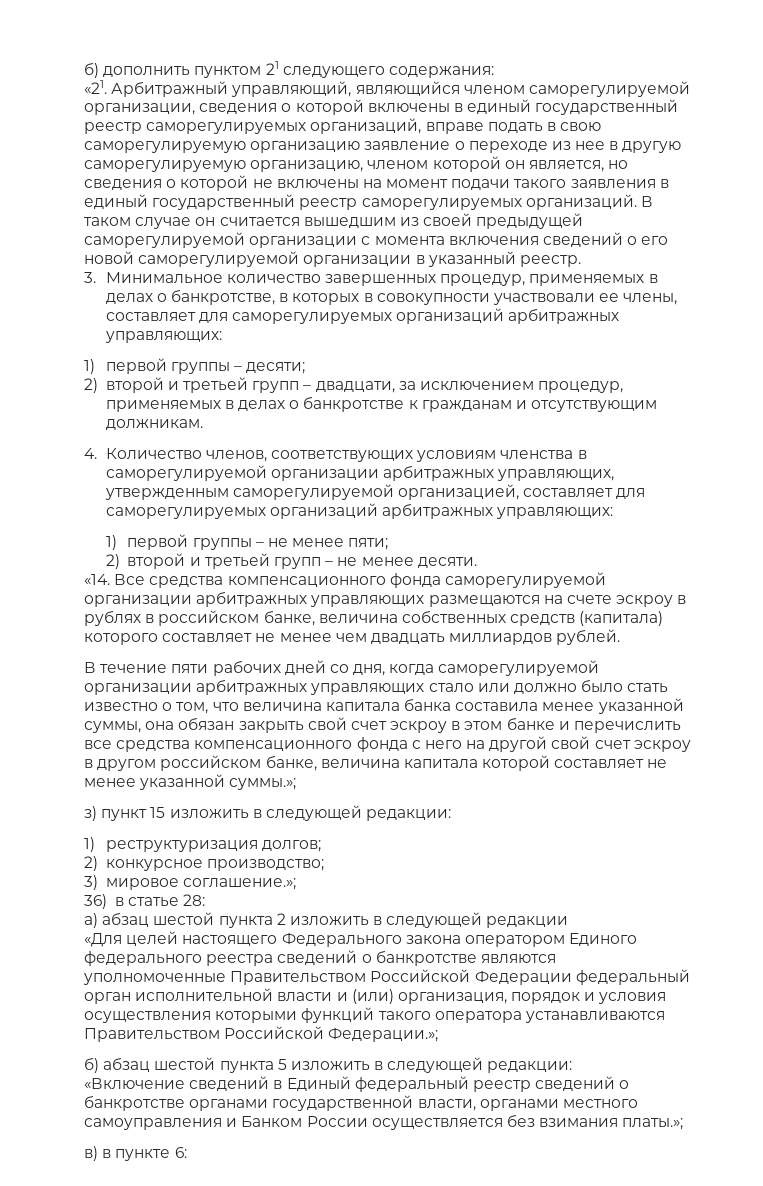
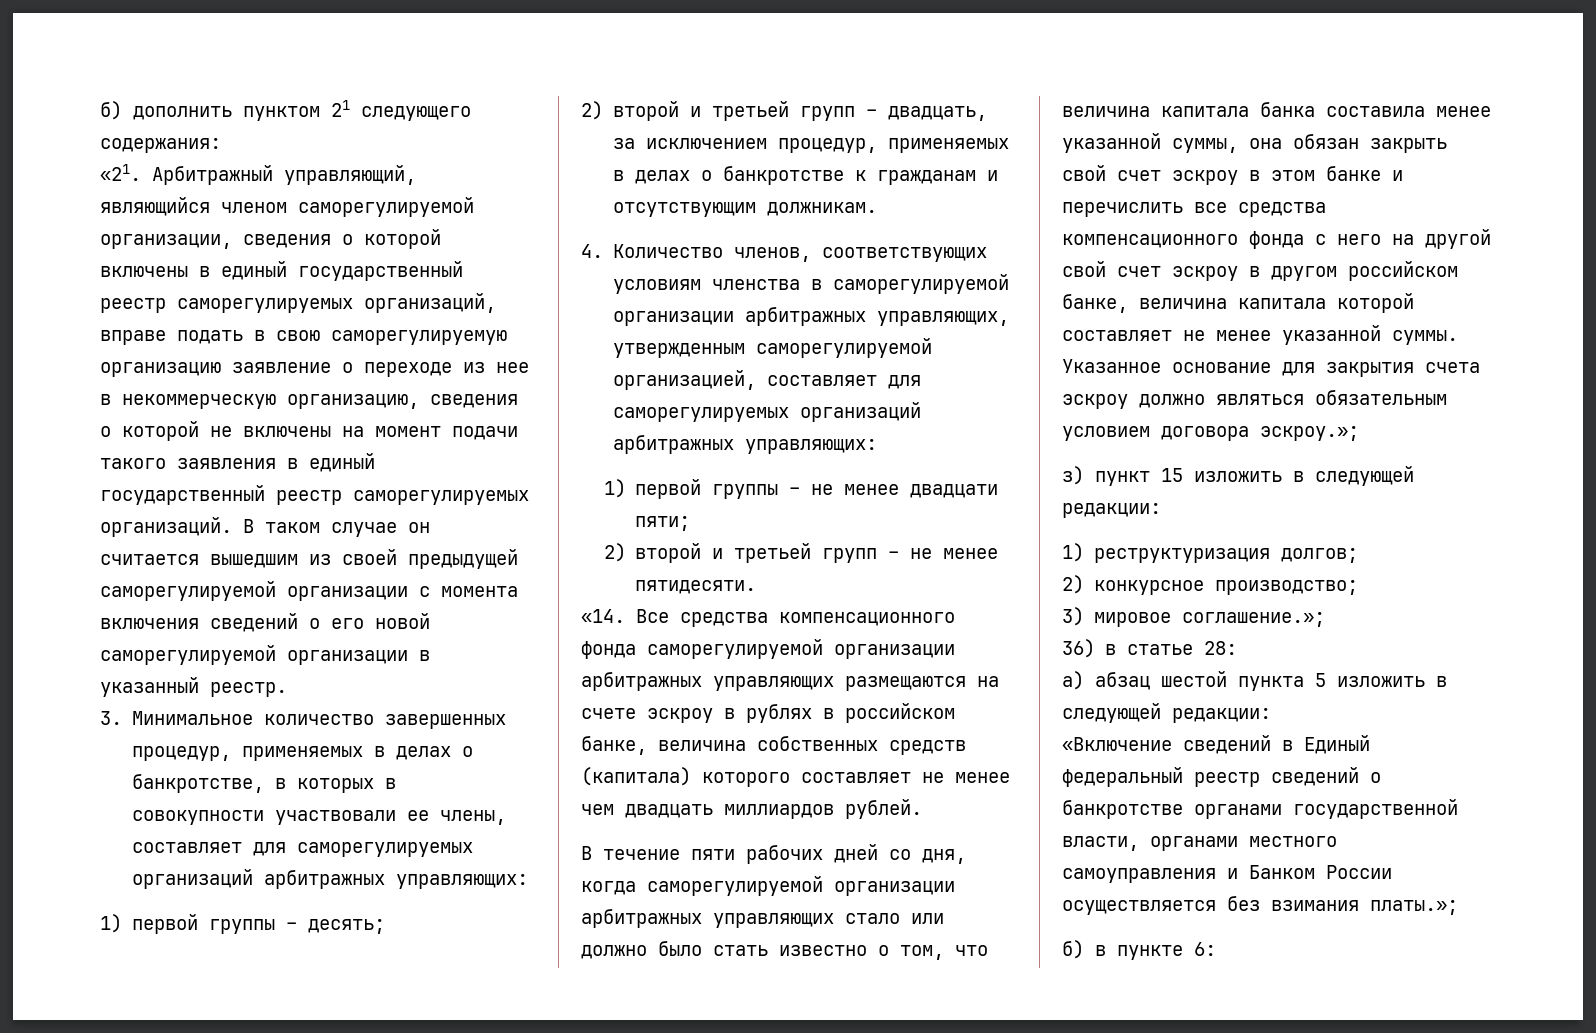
[622,141,682,153] [84,156,629,172] другую саморегулируемую организацию, членом которой он является, но -> [122,394,419,409] некоммерческую организацию,
[246,362,306,374] [84,377,395,393] десяти; // 2) второй и третьей групп – двадцати, -> [307,919,385,934] [581,101,987,121] десять; // 2) второй и третьей групп – двадцать,
(345, 542) none -> [910,484,999,498] двадцати
[417,557,477,568] десяти. -> [635,580,757,594] пятидесяти.
[229,778,297,790] суммы.»; -> [1392,330,1458,345] [1062,359,1480,377] [1062,390,1447,409] [1062,426,1359,441] суммы. Указанное основание для закрытия счета эскроу должно являться обязательным условием договора эскроу.»;
[276,912,569,928] [84,931,638,947] [84,950,556,966] [83,969,690,985] [84,988,667,1004] [84,1007,665,1023] [84,1026,439,1042] [84,1057,274,1073] 2 изложить в следующей редакции // «Для целей настоящего Федерального закона оператором Единого федерального реестра сведений о банкротстве являются уполномоченные Правительством Российской Федерации федеральный орган исполнительной власти и (или) организация, порядок и условия осуществления которыми функций такого оператора устанавливаются Правительством Российской Федерации.»; // б) абзац шестой пункта -> (1304, 683) none
[84,1146,98,1161] в) -> [1062,940,1084,959] б)

